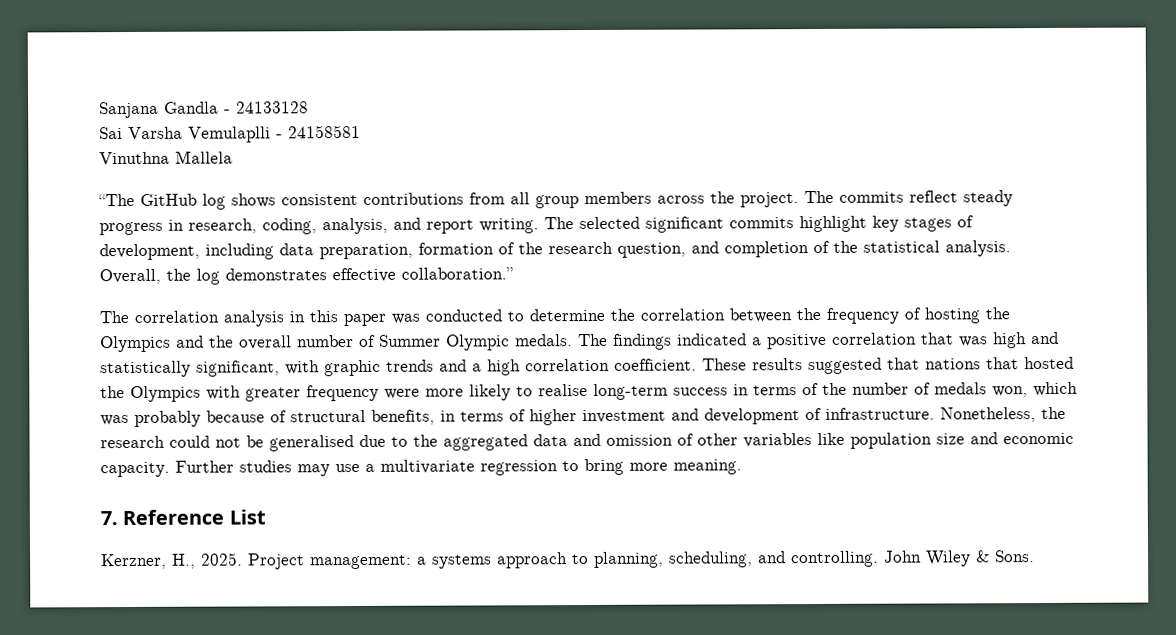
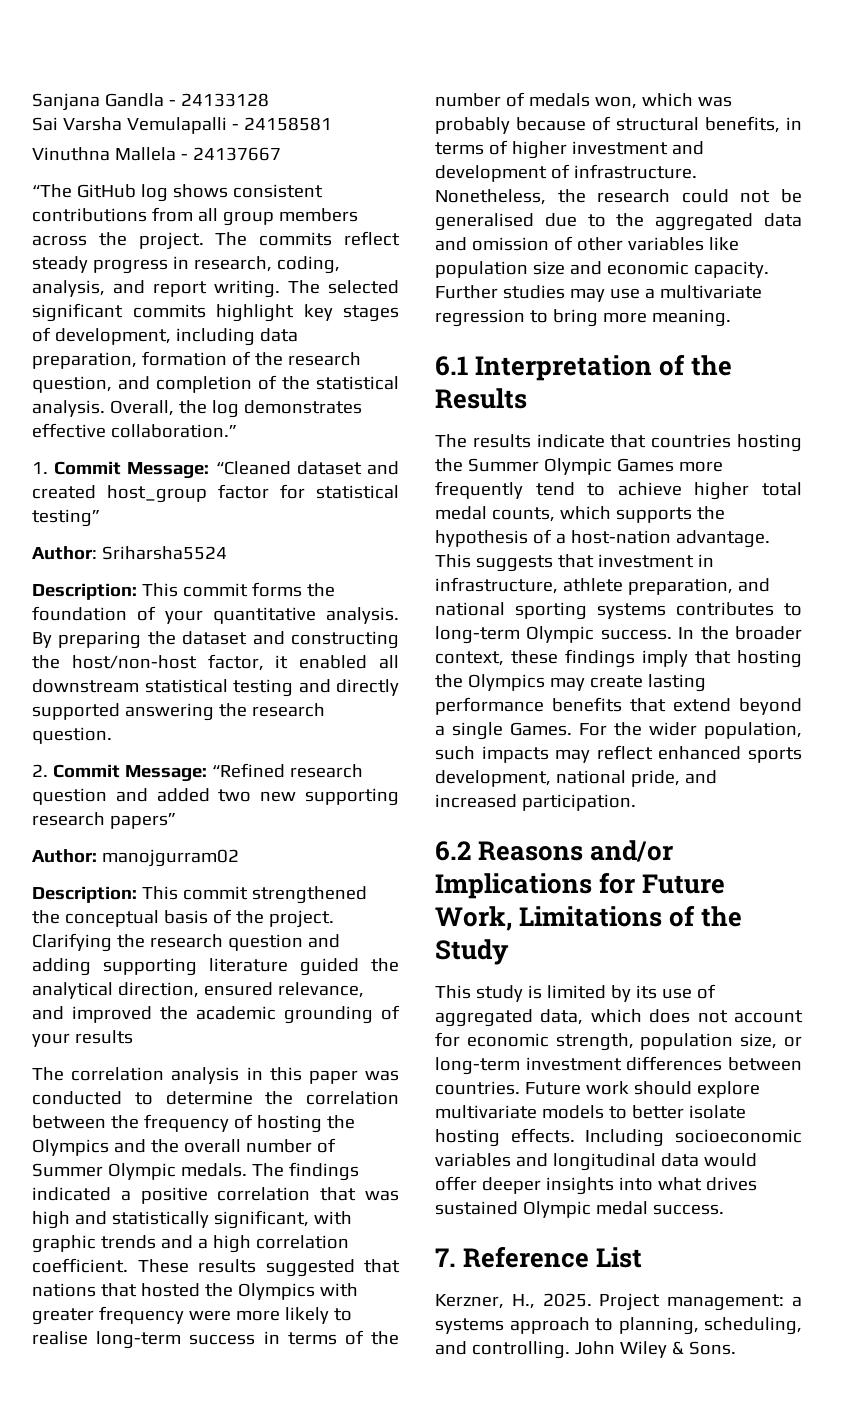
[188,126,271,143] Vemulaplli -> [126,117,227,134] Vemulapalli
(233, 157) none -> [180,147,281,161] - 24137667
(513, 273) none -> [32,461,399,479] [32,484,399,503] [32,509,100,527] [32,546,227,560] [32,582,335,600] [32,606,399,624] [32,631,399,649] [32,654,399,671] [32,679,399,697] [32,703,325,721] [32,727,112,744] [32,763,363,782] [32,788,399,806] [32,812,176,829] [32,849,239,867] [32,886,367,904] [32,909,334,928] [32,933,340,952] [32,958,399,976] [32,982,364,999] [32,1005,400,1024] [32,1030,133,1047] // 1. Commit Message: “Cleaned dataset and created host_group factor for statistical testing” // Author: Sriharsha5524 // Description: This commit forms the foundation of your quantitative analysis. By preparing the dataset and constructing the host/non-host factor, it enabled all downstream statistical testing and directly supported answering the research question. // 2. Commit Message: “Refined research question and added two new supporting research papers” // Author: manojgurram02 // Description: This commit strengthened the conceptual basis of the project. Clarifying the research question and adding supporting literature guided the analytical direction, ensured relevance, and improved the academic grounding of your results
(742, 467) none -> [435,354,733,381] [435,388,527,409] [435,434,802,452] [435,458,723,475] [435,481,802,500] [435,506,725,523] [435,529,770,548] [435,554,714,572] [435,577,770,595] [435,602,802,620] [435,626,802,644] [435,649,802,668] [435,674,706,692] [435,697,802,715] [435,722,802,740] [435,745,802,763] [435,770,717,787] [435,794,636,811] [435,840,674,862] [435,872,726,899] [435,905,743,931] [435,939,509,965] [435,984,716,1002] [435,1009,803,1027] [435,1032,802,1051] [435,1056,802,1075] [435,1081,760,1098] [435,1105,746,1119] [435,1128,802,1147] [435,1153,757,1171] [435,1176,757,1195] [435,1201,724,1218] // 6.1 Interpretation of the Results // The results indicate that countries hosting the Summer Olympic Games more frequently tend to achieve higher total medal counts, which supports the hypothesis of a host-nation advantage. This suggests that investment in infrastructure, athlete preparation, and national sporting systems contributes to long-term Olympic success. In the broader context, these findings imply that hosting the Olympics may create lasting performance benefits that extend beyond a single Games. For the wider population, such impacts may reflect enhanced sports development, national pride, and increased participation. // 6.2 Reasons and/or Implications for Future Work, Limitations of the Study // This study is limited by its use of aggregated data, which does not account for economic strength, population size, or long-term investment differences between countries. Future work should explore multivariate models to better isolate hosting effects. Including socioeconomic variables and longitudinal data would offer deeper insights into what drives sustained Olympic medal success.

